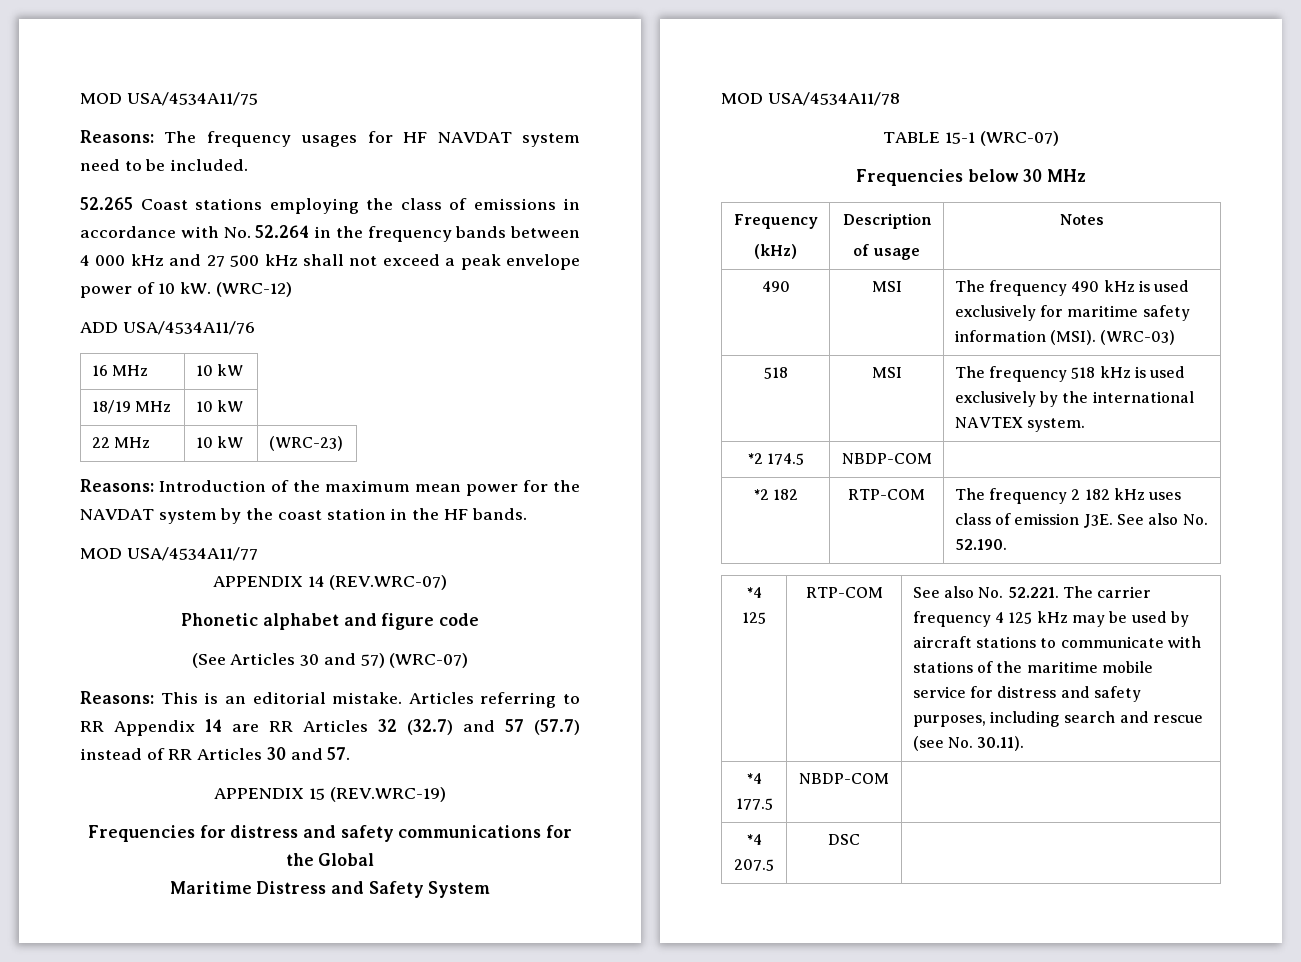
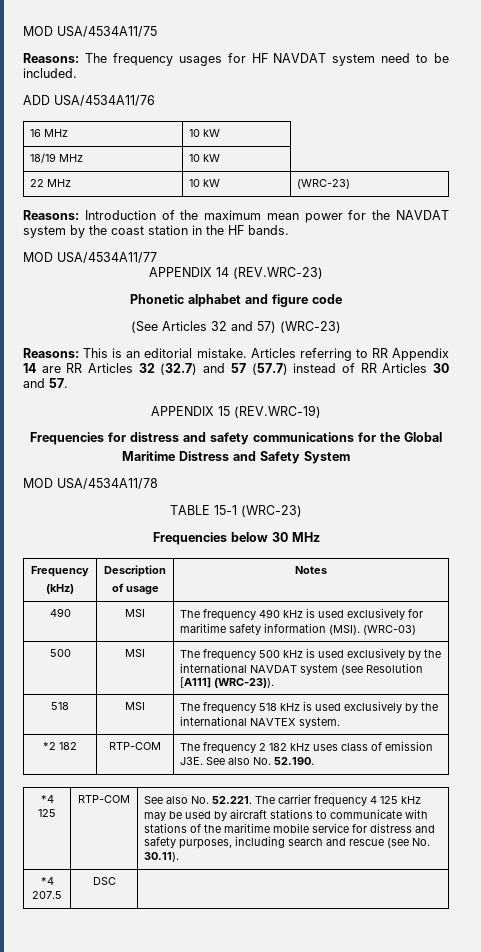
[80,197,580,214] [80,225,580,242] [80,254,580,270] [80,282,292,298] // 52.265 Coast stations employing the class of emissions in accordance with No. 52.264 in the frequency bands between 4 000 kHz and 27 500 kHz shall not exceed a peak envelope power of 10 kW. (WRC-12) -> (77, 73) none
[329,575,448,590] (REV.WRC-07) -> [233,267,323,279] (REV.WRC-23)
[300,654,320,666] 30 -> [211,321,227,331] 32
[389,653,469,668] (WRC-07) -> [280,321,341,333] (WRC-23)
[979,131,1059,146] (WRC-07) -> [241,505,302,517] (WRC-23)
(1176, 337) none -> [49,649,71,657] [125,649,145,657] [180,648,442,661] [180,663,424,675] [180,677,275,688] // 500 | MSI | The frequency 500 kHz is used exclusively by the international NAVDAT system (see Resolution [A111] (WRC-23)).
[746,453,805,465] [841,453,932,464] // *2 174.5 | NBDP-COM | -> (341, 722) none
[746,773,762,784] [735,798,773,810] [799,773,889,784] // *4 177.5 | NBDP-COM | -> (180, 857) none

